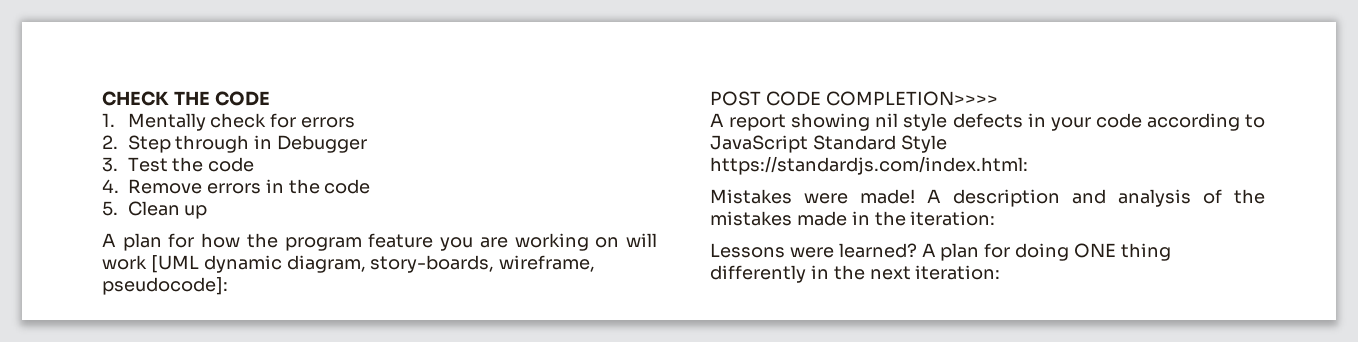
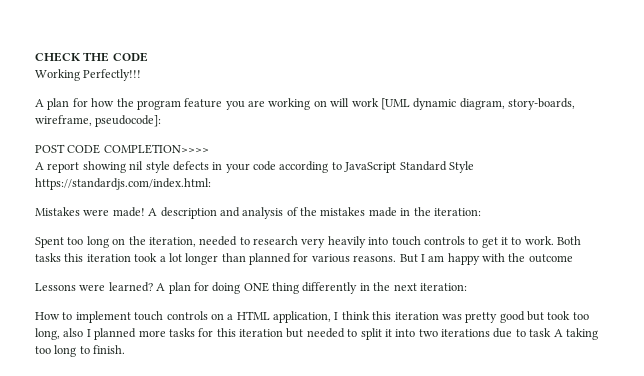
[102,113,356,131] [102,135,368,153] [102,157,255,172] [102,179,371,194] [102,201,208,219] 1. Mentally check for errors // 2. Step through in Debugger // 3. Test the code // 4. Remove errors in the code // 5. Clean up -> [35,69,142,81] Working Perfectly!!!
(996, 218) none -> [35,236,582,248] [35,253,573,265] // Spent too long on the iteration, needed to research very heavily into touch controls to get it to work. Both tasks this iteration took a lot longer than planned for various reasons. But I am happy with the outcome
(1001, 272) none -> [35,311,589,323] [35,328,598,340] [35,345,126,357] // How to implement touch controls on a HTML application, I think this iteration was pretty good but took too long, also I planned more tasks for this iteration but needed to split it into two iterations due to task A taking too long to finish.

